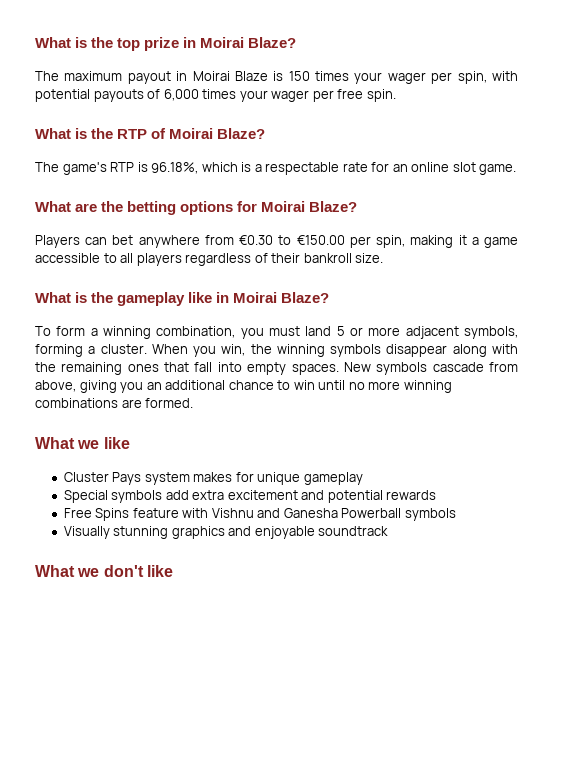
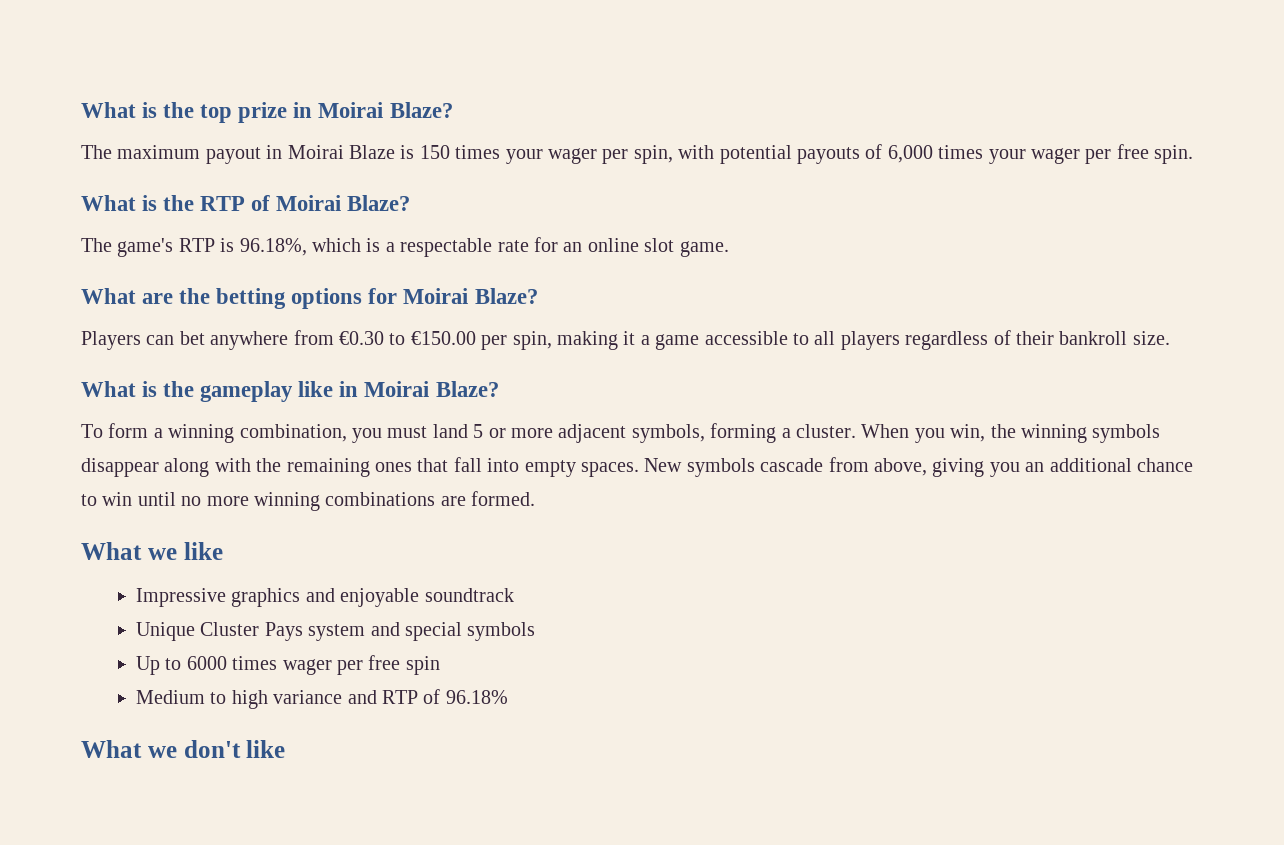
[63,472,363,485] [63,490,437,503] [63,508,456,521] [63,526,389,539] Cluster Pays system makes for unique gameplay // Special symbols add extra excitement and potential rewards // Free Spins feature with Vishnu and Ganesha Powerball symbols // Visually stunning graphics and enjoyable soundtrack -> [135,588,514,607] [135,622,536,641] [135,655,440,675] [135,689,508,709] Impressive graphics and enjoyable soundtrack // Unique Cluster Pays system and special symbols // Up to 6000 times wager per free spin // Medium to high variance and RTP of 96.18%

